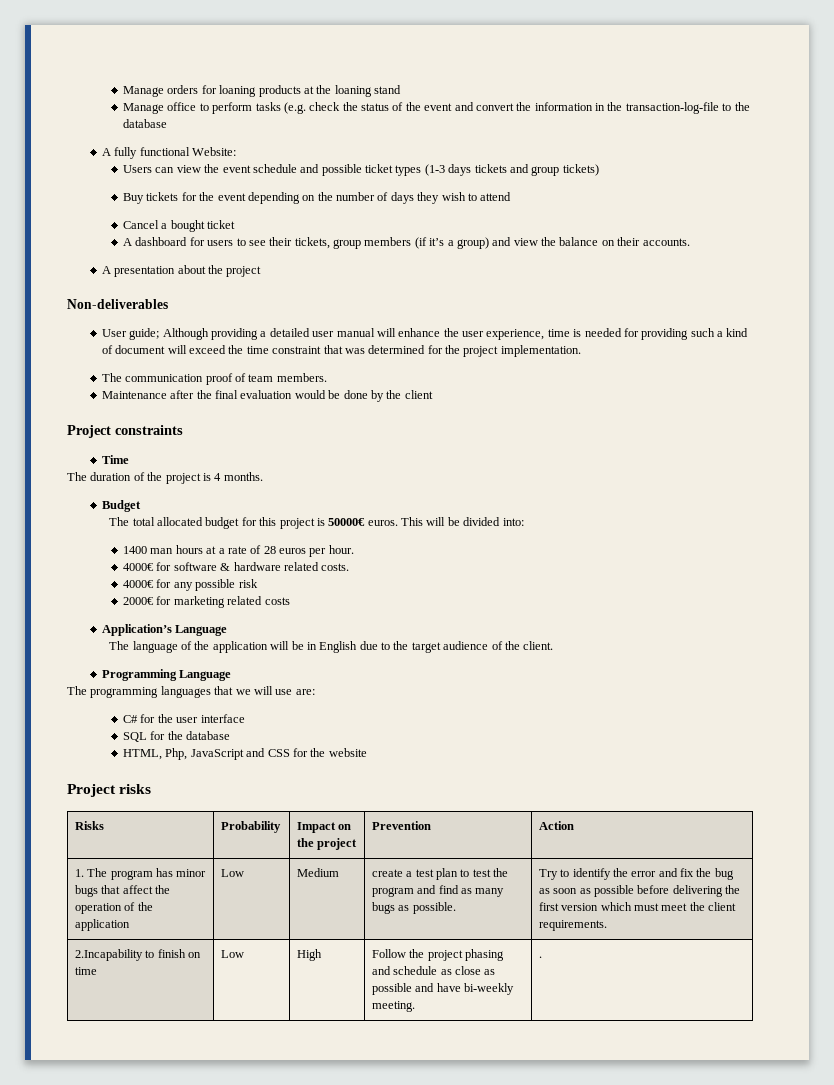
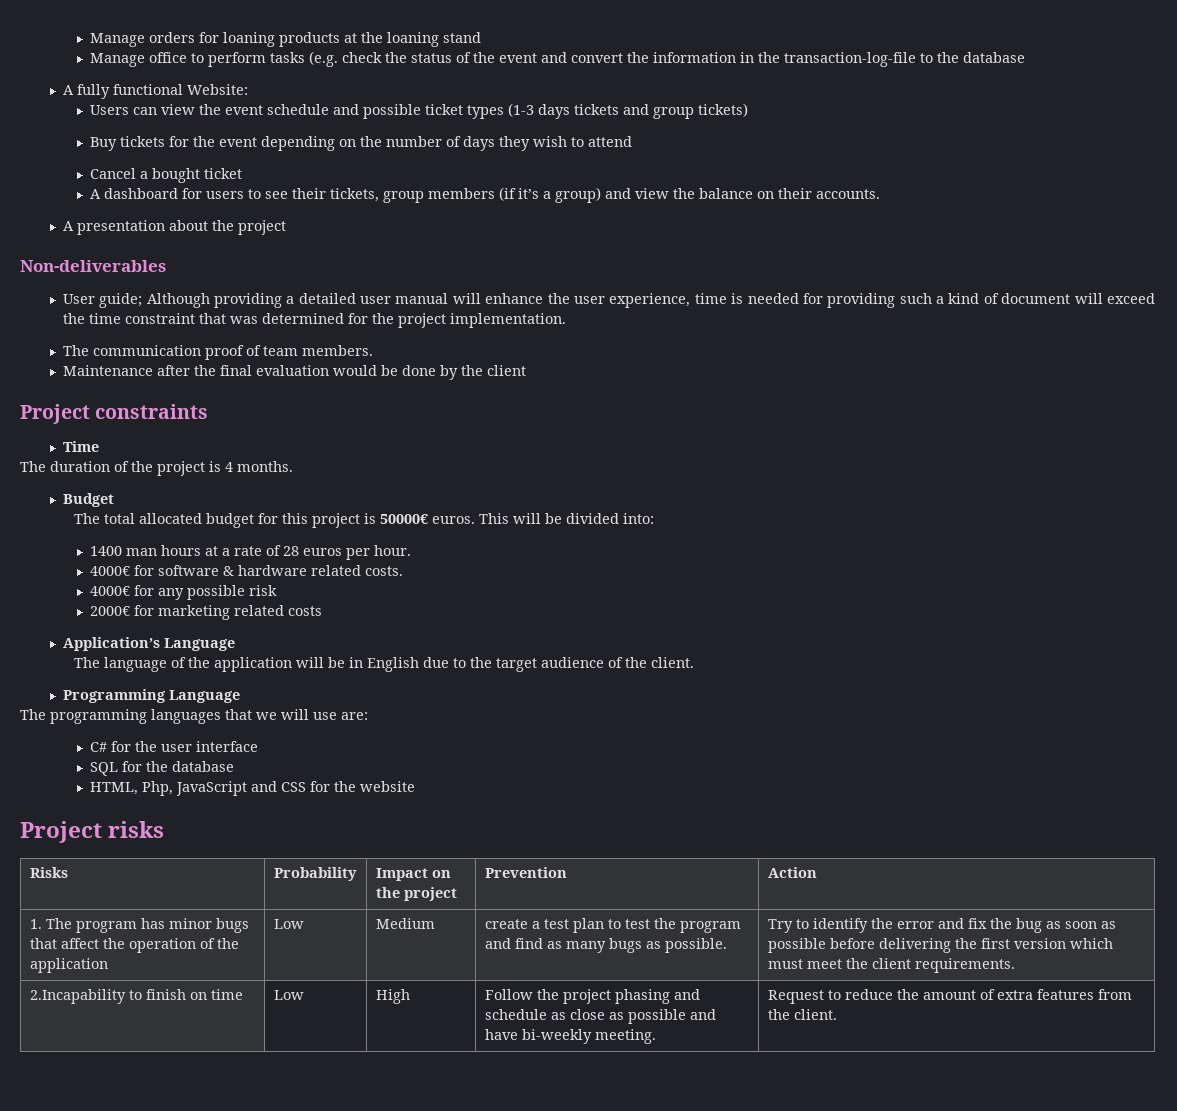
[538,956,542,958] . -> [767,989,1132,1004] [767,1009,837,1020] Request to reduce the amount of extra features from the client.

